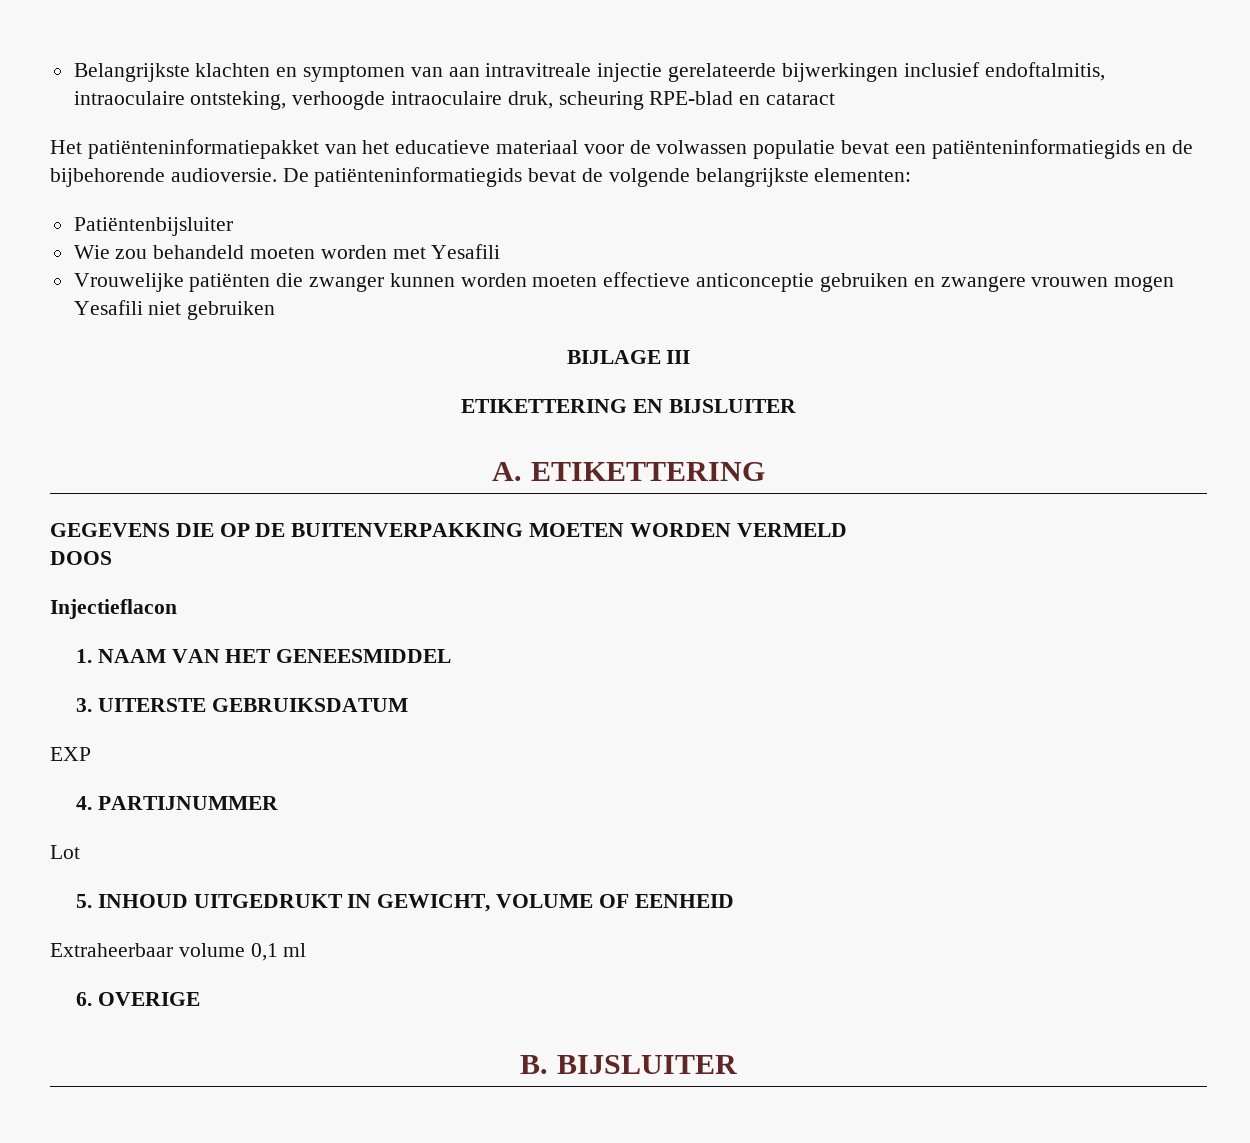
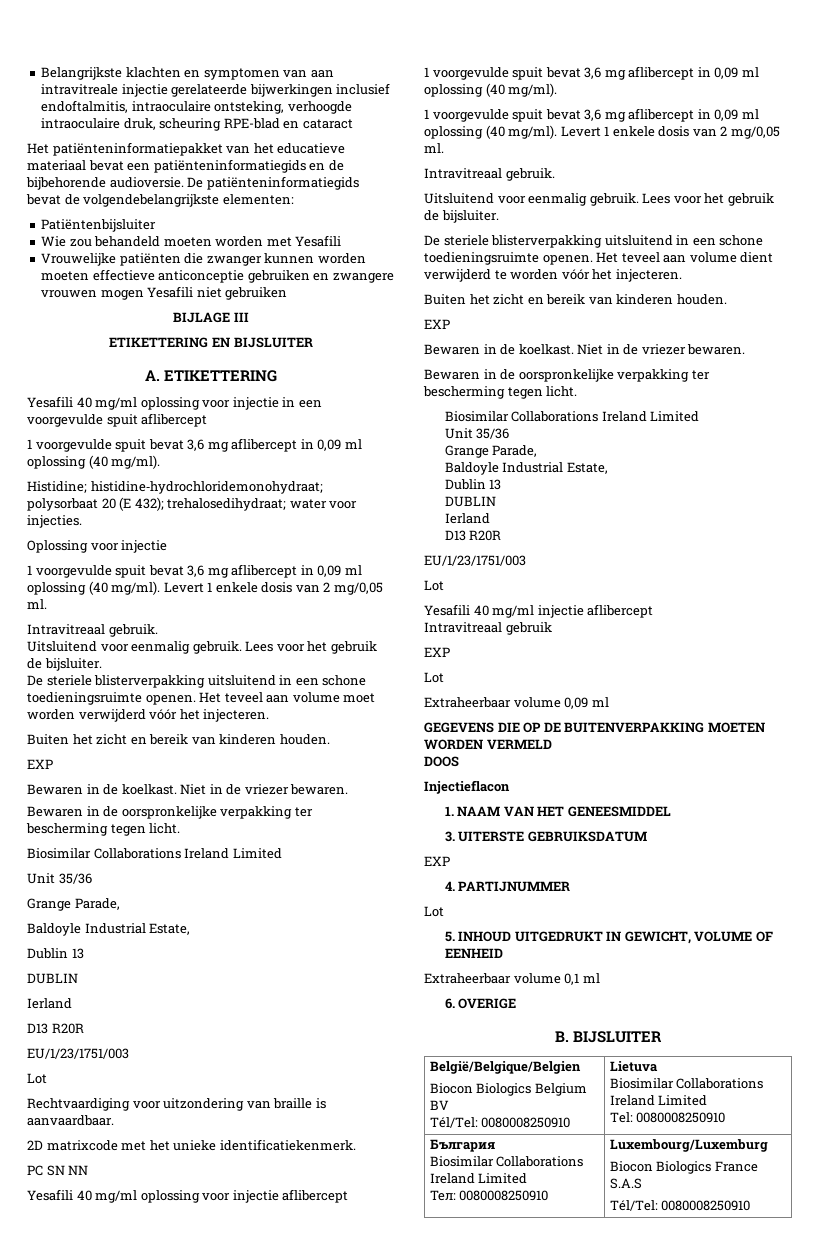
[583,140,836,159] voor de volwassen populatie -> (86, 165) none
[608,168,809,187] volgende belangrijkste -> [83,194,220,207] volgendebelangrijkste
(765, 471) none -> [27,396,322,410] [27,413,208,427] [27,438,362,452] [27,455,161,469] [27,481,323,494] [27,497,358,511] [27,515,82,528] [27,540,168,553] [27,564,362,578] [27,581,383,595] [27,599,47,609] [27,624,158,637] [27,641,377,654] [27,658,102,671] [27,675,367,688] [27,692,376,705] [27,709,270,722] [27,734,330,745] [27,759,53,769] [27,784,349,795] [27,806,313,819] [26,823,181,836] [27,848,282,859] [27,873,92,884] [27,898,120,911] [27,923,191,936] [27,948,84,959] [27,973,78,984] [27,998,72,1009] [27,1023,84,1034] [27,1048,129,1059] [27,1073,47,1084] [27,1098,326,1111] [27,1115,114,1126] [27,1139,356,1151] [27,1165,89,1176] [27,1189,349,1203] [424,66,759,80] [424,83,558,97] [424,108,759,122] [424,125,780,139] [424,143,444,153] [424,168,555,181] [424,193,774,206] [424,210,499,223] [424,235,764,248] [424,252,774,265] [424,269,682,282] [424,294,727,305] [424,319,450,329] [424,344,746,355] [424,369,710,382] [423,386,578,399] [444,411,700,422] [444,428,510,439] [444,445,538,458] [444,462,608,475] [444,479,502,490] [444,496,496,507] [444,513,490,524] [444,530,502,541] [424,555,526,566] [424,580,444,591] [424,604,654,618] [424,622,552,635] [424,647,450,657] [424,672,444,683] [424,697,609,709] // Yesafili 40 mg/ml oplossing voor injectie in een voorgevulde spuit aflibercept // 1 voorgevulde spuit bevat 3,6 mg aflibercept in 0,09 ml oplossing (40 mg/ml). // Histidine; histidine‑hydrochloridemonohydraat; polysorbaat 20 (E 432); trehalosedihydraat; water voor injecties. // Oplossing voor injectie // 1 voorgevulde spuit bevat 3,6 mg aflibercept in 0,09 ml oplossing (40 mg/ml). Levert 1 enkele dosis van 2 mg/0,05 ml. // Intravitreaal gebruik. // Uitsluitend voor eenmalig gebruik. Lees voor het gebruik de bijsluiter. // De steriele blisterverpakking uitsluitend in een schone toedieningsruimte openen. Het teveel aan volume moet worden verwijderd vóór het injecteren. // Buiten het zicht en bereik van kinderen houden. // EXP // Bewaren in de koelkast. Niet in de vriezer bewaren. // Bewaren in de oorspronkelijke verpakking ter bescherming tegen licht. // Biosimilar Collaborations Ireland Limited // Unit 35/36 // Grange Parade, // Baldoyle Industrial Estate, // Dublin 13 // DUBLIN // Ierland // D13 R20R // EU/1/23/1751/003 // Lot // Rechtvaardiging voor uitzondering van braille is aanvaardbaar. // 2D matrixcode met het unieke identificatiekenmerk. // PC SN NN // Yesafili 40 mg/ml oplossing voor injectie aflibercept // 1 voorgevulde spuit bevat 3,6 mg aflibercept in 0,09 ml oplossing (40 mg/ml). // 1 voorgevulde spuit bevat 3,6 mg aflibercept in 0,09 ml oplossing (40 mg/ml). Levert 1 enkele dosis van 2 mg/0,05 ml. // Intravitreaal gebruik. // Uitsluitend voor eenmalig gebruik. Lees voor het gebruik de bijsluiter. // De steriele blisterverpakking uitsluitend in een schone toedieningsruimte openen. Het teveel aan volume dient verwijderd te worden vóór het injecteren. // Buiten het zicht en bereik van kinderen houden. // EXP // Bewaren in de koelkast. Niet in de vriezer bewaren. // Bewaren in de oorspronkelijke verpakking ter bescherming tegen licht. // Biosimilar Collaborations Ireland Limited // Unit 35/36 // Grange Parade, // Baldoyle Industrial Estate, // Dublin 13 // DUBLIN // Ierland // D13 R20R // EU/1/23/1751/003 // Lot // Yesafili 40 mg/ml injectie aflibercept // Intravitreaal gebruik // EXP // Lot // Extraheerbaar volume 0,09 ml
(737, 1064) none -> [429,1061,581,1074] [429,1083,587,1096] [429,1100,449,1110] [429,1117,571,1128] [609,1061,658,1072] [609,1078,764,1089] [609,1095,708,1106] [609,1112,726,1123] [429,1139,495,1152] [429,1156,584,1167] [429,1173,528,1184] [429,1190,549,1201] [609,1139,768,1152] [609,1161,758,1174] [609,1178,642,1189] [609,1200,751,1211] // België/Belgique/Belgien // Biocon Biologics Belgium BV // Tél/Tel: 0080008250910 | Lietuva // Biosimilar Collaborations Ireland Limited // Tel: 0080008250910 // България // Biosimilar Collaborations Ireland Limited // Тел: 0080008250910 | Luxembourg/Luxemburg // Biocon Biologics France S.A.S // Tél/Tel: 0080008250910

